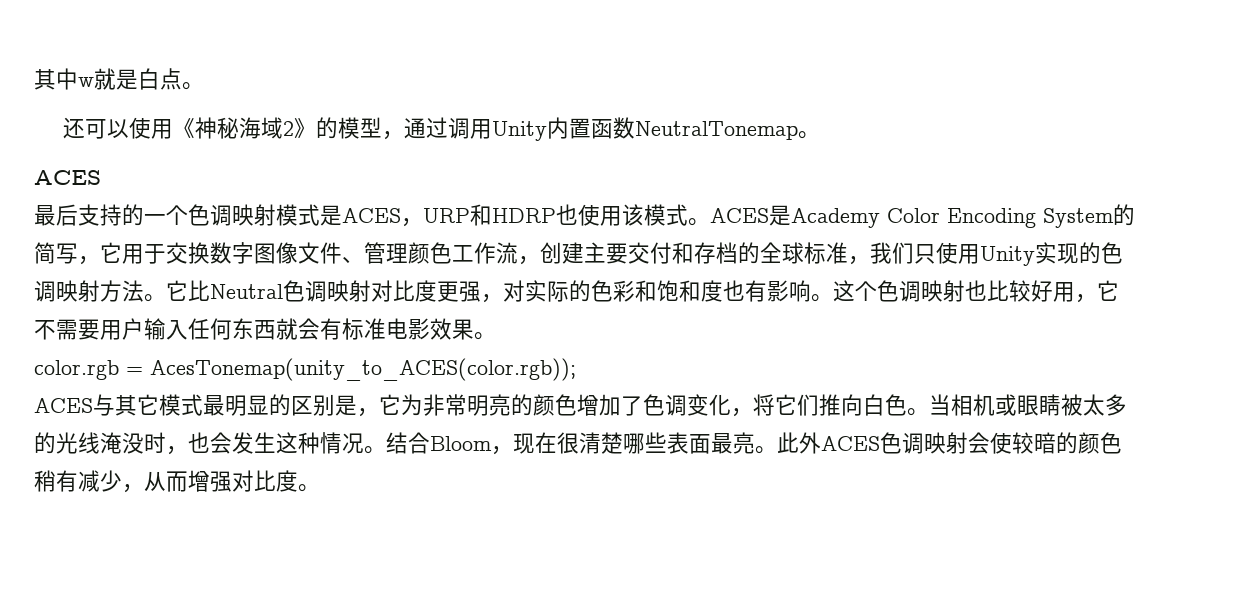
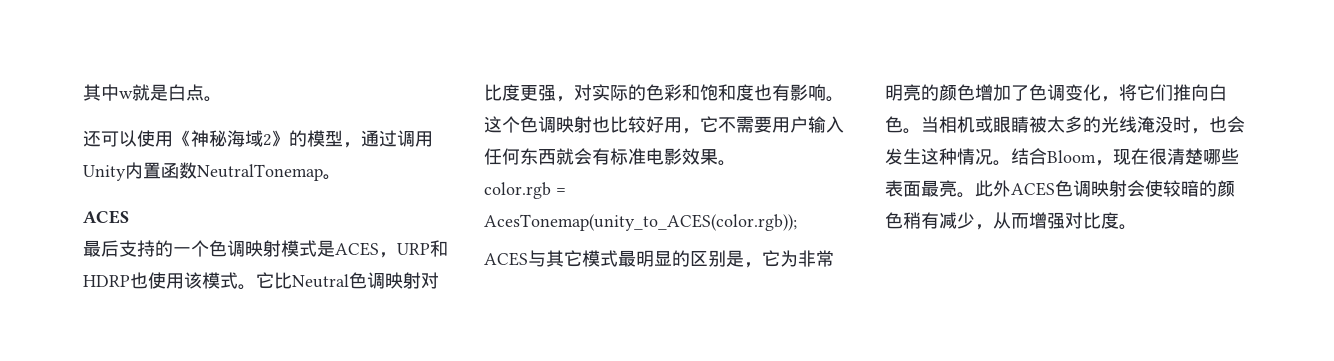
[710,204,1135,228] [34,242,1123,266] [34,280,166,302] ACES是Academy Color Encoding System的简写，它用于交换数字图像文件、管理颜色工作流，创建主要交付和存档的全球标准，我们只使用Unity实现的色调映射方法。 -> (256, 287) none

